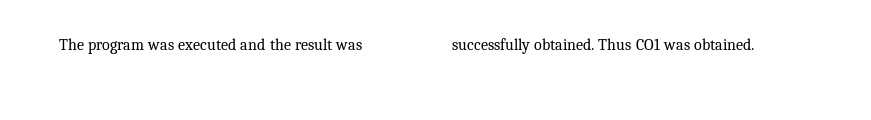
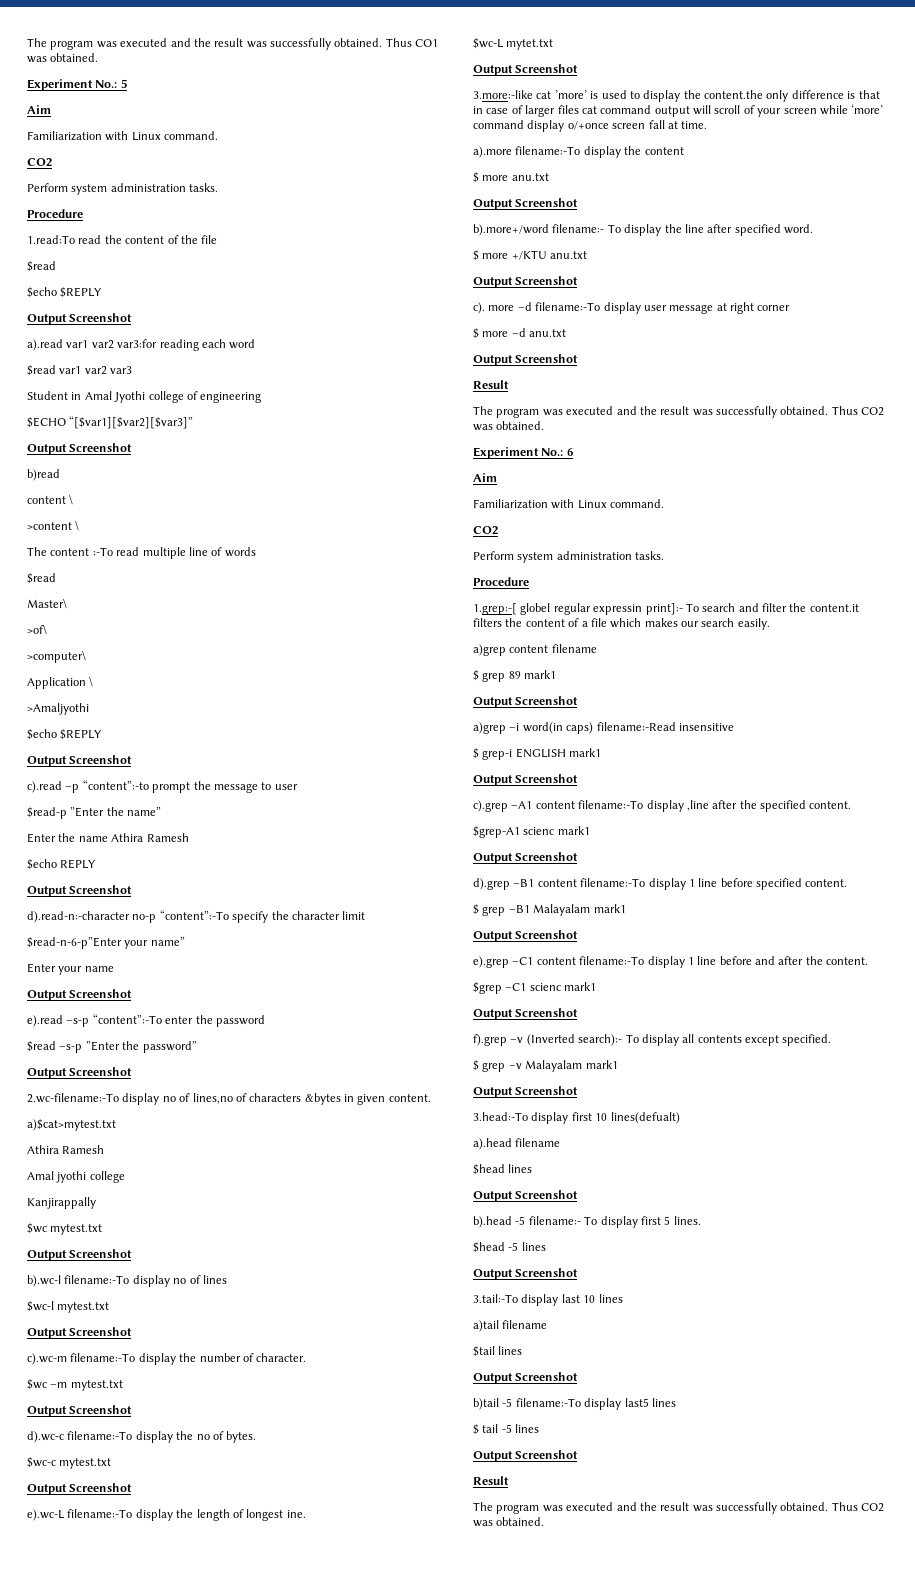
(754, 44) none -> [27,79,127,91] [27,105,51,114] [27,131,219,141] [27,158,52,167] [27,183,219,195] [27,209,83,218] [27,235,218,244] [27,261,56,272] [27,287,103,298] [27,313,133,325] [27,339,256,351] [27,365,133,376] [27,391,262,403] [27,416,194,429] [27,443,133,455] [27,469,60,481] [27,494,74,505] [27,520,80,531] [27,547,256,559] [27,573,56,584] [27,598,67,609] [27,624,47,635] [27,650,86,663] [27,676,94,689] [27,703,89,715] [27,729,103,740] [27,755,133,767] [27,780,298,793] [27,807,162,819] [27,833,189,843] [27,859,97,870] [27,885,133,897] [27,910,366,923] [27,937,185,949] [27,963,114,975] [27,989,133,1001] [27,1014,265,1027] [27,1041,197,1053] [27,1067,133,1079] [27,1093,431,1105] [27,1119,116,1131] [27,1145,105,1154] [27,1171,125,1183] [27,1197,96,1209] [27,1223,103,1235] [27,1249,133,1261] [27,1275,227,1287] [27,1301,110,1313] [27,1327,133,1339] [27,1353,307,1365] [27,1379,123,1391] [27,1405,133,1417] [27,1431,257,1443] [27,1457,112,1469] [27,1483,133,1495] [27,1509,306,1521] [473,38,554,50] [473,64,579,76] [473,90,880,102] [473,104,884,117] [473,120,708,132] [473,146,684,158] [473,172,549,183] [473,198,579,210] [473,224,813,236] [473,250,588,261] [473,276,579,288] [473,302,791,314] [473,328,567,339] [473,354,579,366] [473,380,509,389] [473,406,885,418] [473,421,545,431] [473,447,573,459] [473,473,497,482] [473,499,665,509] [473,526,498,535] [473,551,665,563] [473,577,529,586] [473,603,859,615] [473,618,770,630] [473,644,597,656] [473,670,557,682] [473,696,579,708] [473,722,734,734] [473,748,602,760] [473,774,579,786] [473,800,852,812] [473,826,590,838] [473,852,579,864] [473,878,848,890] [473,904,626,916] [473,930,579,942] [473,956,869,968] [473,982,597,994] [473,1008,579,1020] [473,1034,832,1046] [473,1060,618,1072] [473,1086,579,1098] [473,1112,680,1124] [473,1138,561,1150] [473,1164,533,1175] [473,1190,579,1202] [473,1216,701,1228] [473,1242,546,1253] [473,1268,579,1280] [473,1294,623,1306] [473,1320,548,1332] [473,1346,523,1357] [473,1372,579,1384] [473,1398,676,1410] [473,1424,540,1435] [473,1450,579,1462] [473,1476,509,1485] [473,1502,885,1514] [473,1517,545,1527] // Experiment No.: 5 // Aim // Familiarization with Linux command. // CO2 // Perform system administration tasks. // Procedure // 1.read:To read the content of the file // $read // $echo $REPLY // Output Screenshot // a).read var1 var2 var3:for reading each word // $read var1 var2 var3 // Student in Amal Jyothi college of engineering // $ECHO “[$var1][$var2][$var3]” // Output Screenshot // b)read // content \ // >content \ // The content :-To read multiple line of words // $read // Master\ // >of\ // >computer\ // Application \ // >Amaljyothi // $echo $REPLY // Output Screenshot // c).read –p “content”:-to prompt the message to user // $read-p ”Enter the name” // Enter the name Athira Ramesh // $echo REPLY // Output Screenshot // d).read-n:-character no-p “content”:-To specify the character limit // $read-n-6-p”Enter your name” // Enter your name // Output Screenshot // e).read –s-p “content”:-To enter the password // $read –s-p ”Enter the password” // Output Screenshot // 2.wc-filename:-To display no of lines,no of characters &bytes in given content. // a)$cat>mytest.txt // Athira Ramesh // Amal jyothi college // Kanjirappally // $wc mytest.txt // Output Screenshot // b).wc-l filename:-To display no of lines // $wc-l mytest.txt // Output Screenshot // c).wc-m filename:-To display the number of character. // $wc –m mytest.txt // Output Screenshot // d).wc-c filename:-To display the no of bytes. // $wc-c mytest.txt // Output Screenshot // e).wc-L filename:-To display the length of longest ine. // $wc-L mytet.txt // Output Screenshot // 3.more:-like cat ’more’ is used to display the content.the only difference is that in case of larger files cat command output will scroll of your screen while ‘more’ command display o/+once screen fall at time. // a).more filename:-To display the content // $ more anu.txt // Output Screenshot // b).more+/word filename:- To display the line after specified word. // $ more +/KTU anu.txt // Output Screenshot // c). more –d filename:-To display user message at right corner // $ more –d anu.txt // Output Screenshot // Result // The program was executed and the result was successfully obtained. Thus CO2 was obtained. // Experiment No.: 6 // Aim // Familiarization with Linux command. // CO2 // Perform system administration tasks. // Procedure // 1.grep:-[ globel regular expressin print]:- To search and filter the content.it filters the content of a file which makes our search easily. // a)grep content filename // $ grep 89 mark1 // Output Screenshot // a)grep –i word(in caps) filename:-Read insensitive // $ grep-i ENGLISH mark1 // Output Screenshot // c).grep –A1 content filename:-To display ,line after the specified content. // $grep-A1 scienc mark1 // Output Screenshot // d).grep –B1 content filename:-To display 1 line before specified content. // $ grep –B1 Malayalam mark1 // Output Screenshot // e).grep –C1 content filename:-To display 1 line before and after the content. // $grep –C1 scienc mark1 // Output Screenshot // f).grep –v (Inverted search):- To display all contents except specified. // $ grep –v Malayalam mark1 // Output Screenshot // 3.head:-To display first 10 lines(defualt) // a).head filename // $head lines // Output Screenshot // b).head -5 filename:- To display first 5 lines. // $head -5 lines // Output Screenshot // 3.tail:-To display last 10 lines // a)tail filename // $tail lines // Output Screenshot // b)tail -5 filename:-To display last5 lines // $ tail -5 lines // Output Screenshot // Result // The program was executed and the result was successfully obtained. Thus CO2 was obtained.

